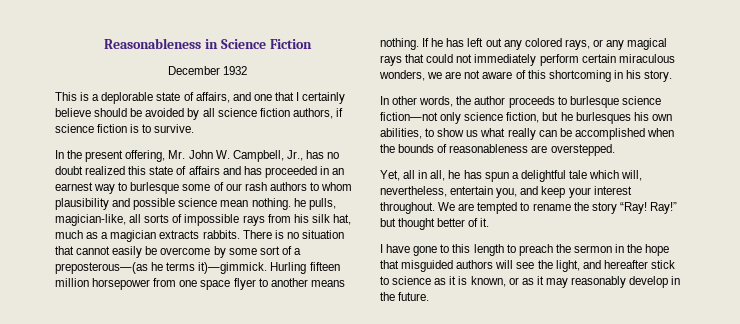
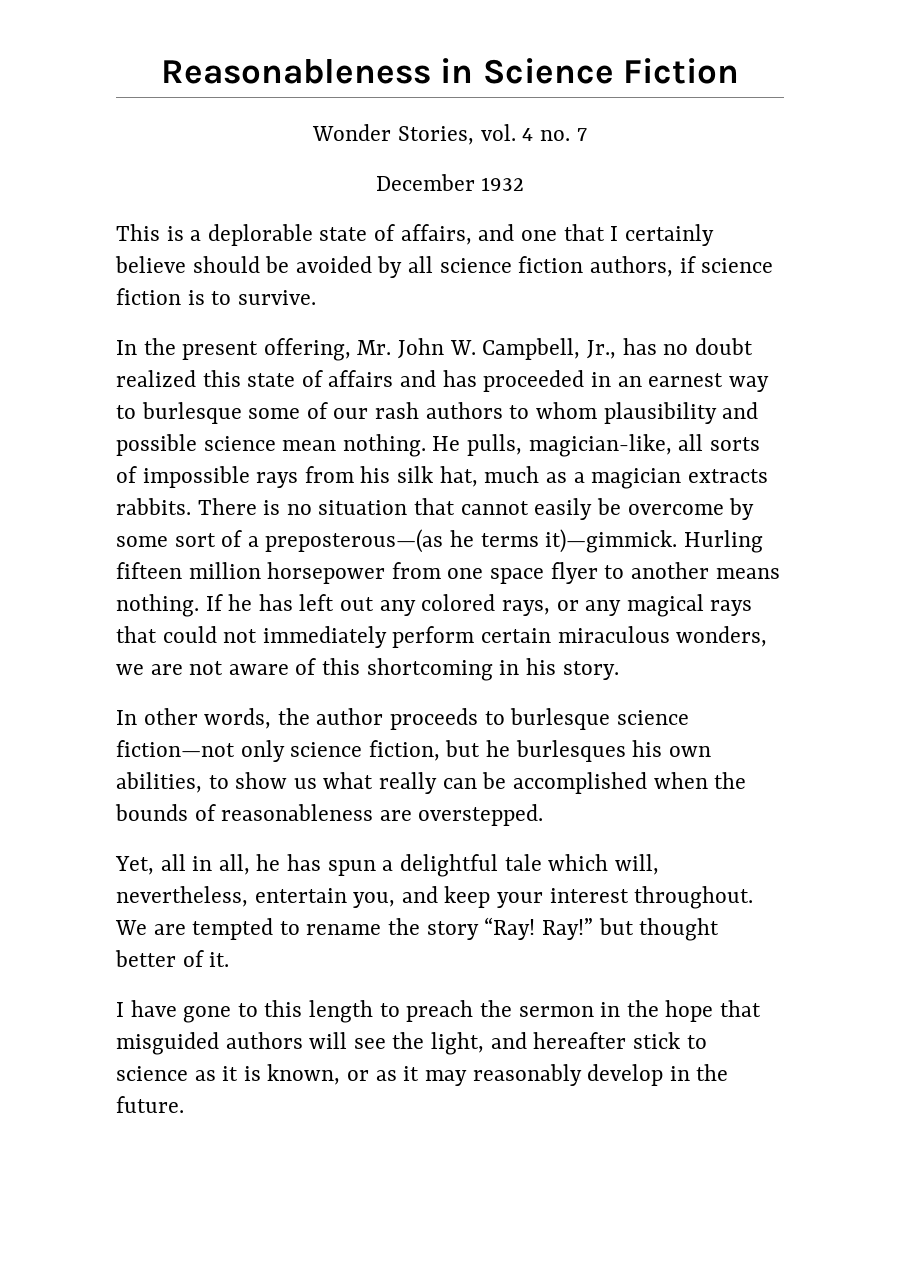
(312, 44) none -> [312,124,587,145] // Wonder Stories, vol. 4 no. 7
[293,198,306,207] he -> [432,436,461,451] He

